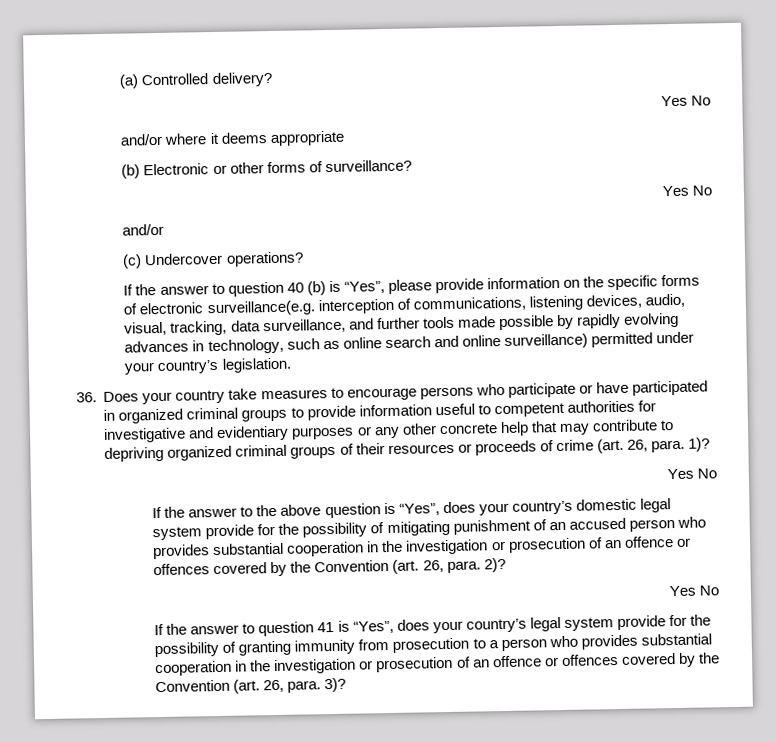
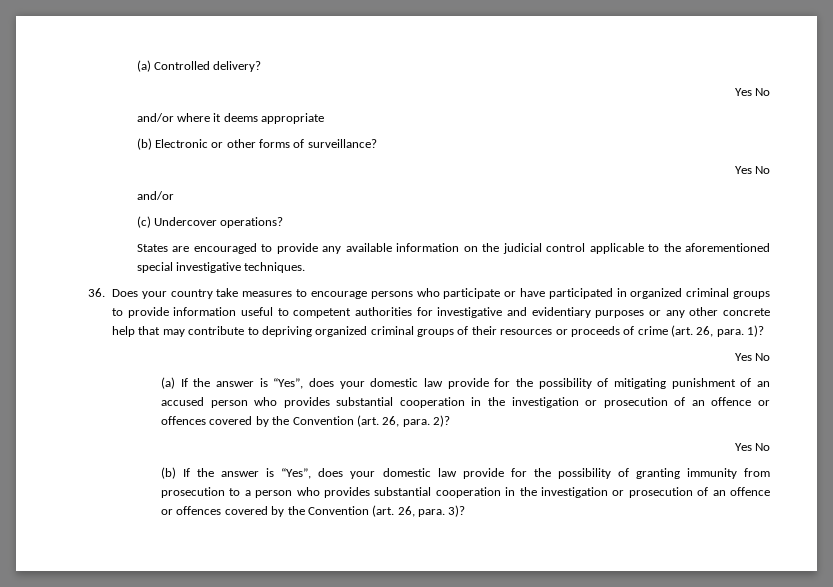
[123,274,701,297] [123,293,685,317] [124,312,679,336] [124,331,694,355] [124,357,291,375] If the answer to question 40 (b) is “Yes”, please provide information on the specific forms of electronic surveillance(e.g. interception of communications, listening devices, audio, visual, tracking, data surveillance, and further tools made possible by rapidly evolving advances in technology, such as online search and online surveillance) permitted under your country’s legislation. -> [136,243,770,254] [136,262,306,273] States are encouraged to provide any available information on the judicial control applicable to the aforementioned special investigative techniques.
[152,498,671,519] [152,526,203,541] If the answer to the above question is “Yes”, does your country’s domestic legal system -> [161,377,444,389] (a) If the answer is “Yes”, does your domestic law
[154,617,614,637] If the answer to question 41 is “Yes”, does your country’s legal system -> [161,467,457,479] (b) If the answer is “Yes”, does your domestic law

